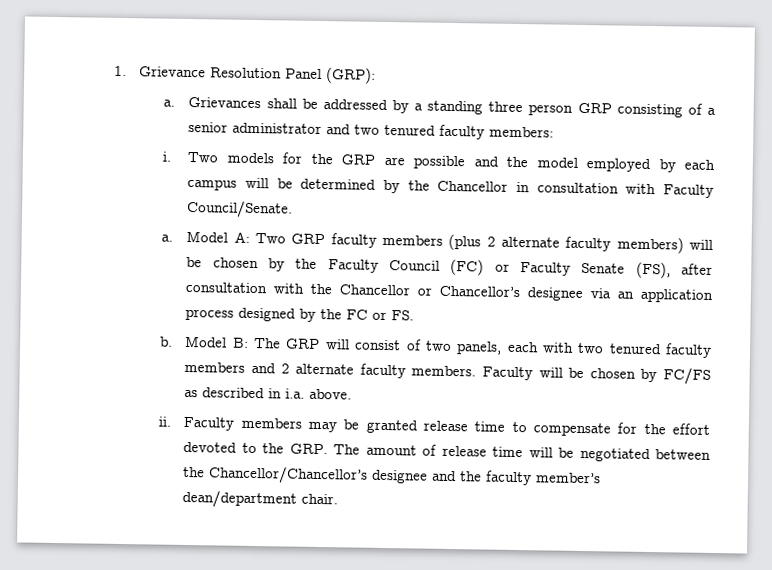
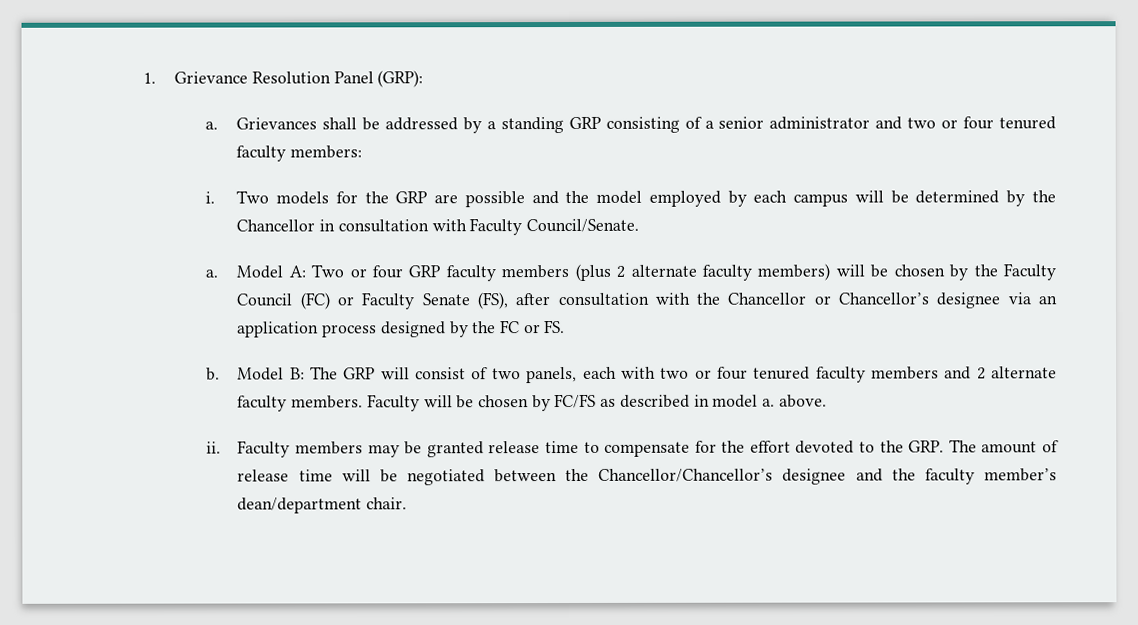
[488,101,574,116] three person -> (564, 125) none
(381, 129) none -> [941,116,995,130] or four
(287, 238) none -> [349,265,404,279] or four
(605, 348) none -> [694,366,748,380] or four
[285,388,306,399] i.a. -> [712,394,776,408] model a.

